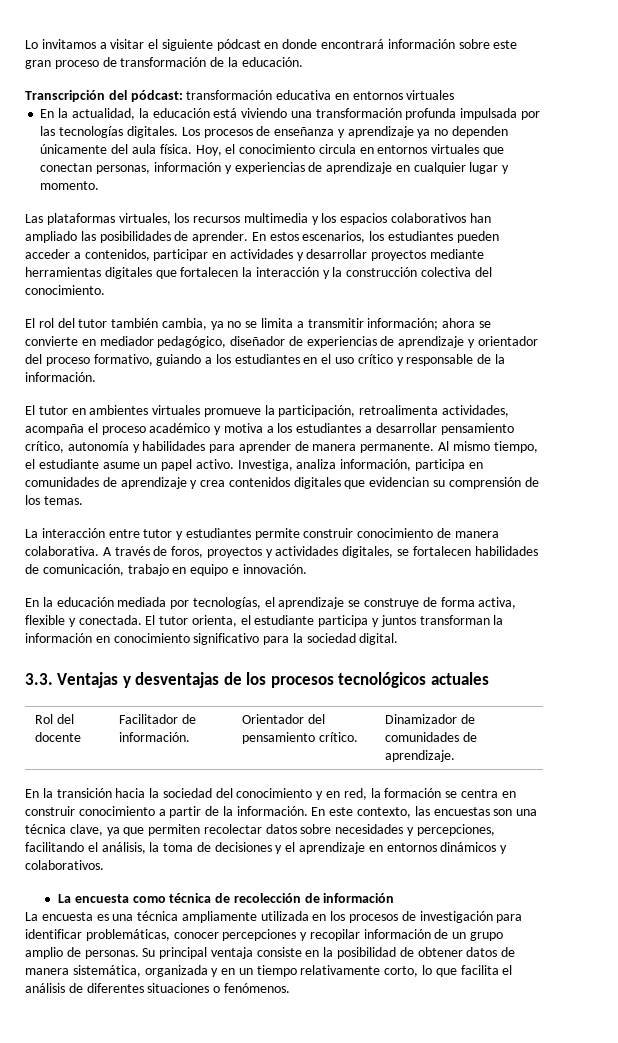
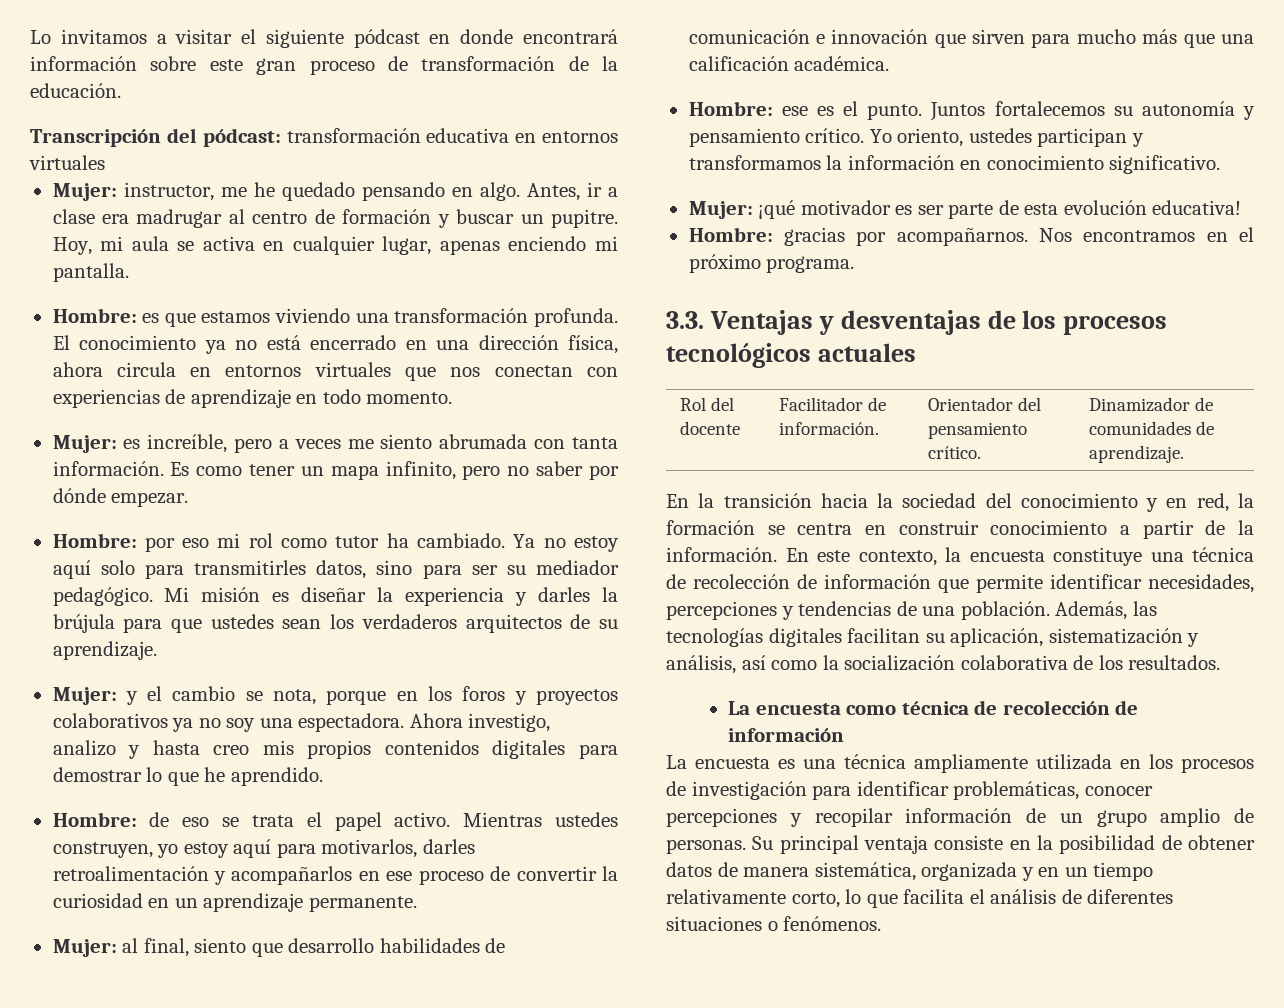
[40,108,540,120] [40,126,508,138] [40,144,316,156] En la actualidad, la educación está viviendo una transformación profunda impulsada por las tecnologías digitales. Los procesos de enseñanza y aprendizaje ya no dependen únicamente del aula física. Hoy, el conocimiento -> [52,182,618,201] [52,209,618,228] [52,236,619,255] [52,263,129,282] [52,308,618,327] [52,335,619,354] [52,362,103,377] Mujer: instructor, me he quedado pensando en algo. Antes, ir a clase era madrugar al centro de formación y buscar un pupitre. Hoy, mi aula se activa en cualquier lugar, apenas enciendo mi pantalla. // Hombre: es que estamos viviendo una transformación profunda. El conocimiento ya no está encerrado en una dirección física, ahora
[40,162,510,174] [40,181,100,190] [25,213,491,225] [25,231,499,243] [25,249,485,261] [25,267,492,279] [25,285,105,295] [25,318,491,330] [25,336,538,348] [25,354,505,366] [25,372,96,382] [25,405,510,417] [25,423,514,435] [25,441,538,453] [25,459,483,471] [25,477,539,489] [25,495,83,505] [25,528,499,540] [25,546,538,558] [25,564,307,576] [25,597,517,609] [25,615,504,627] [25,633,399,645] conectan personas, información y experiencias de aprendizaje en cualquier lugar y momento. // Las plataformas virtuales, los recursos multimedia y los espacios colaborativos han ampliado las posibilidades de aprender. En estos escenarios, los estudiantes pueden acceder a contenidos, participar en actividades y desarrollar proyectos mediante herramientas digitales que fortalecen la interacción y la construcción colectiva del conocimiento. // El rol del tutor también cambia, ya no se limita a transmitir información; ahora se convierte en mediador pedagógico, diseñador de experiencias de aprendizaje y orientador del proceso formativo, guiando a los estudiantes en el uso crítico y responsable de la información. // El tutor en ambientes virtuales promueve la participación, retroalimenta actividades, acompaña el proceso académico y motiva a los estudiantes a desarrollar pensamiento crítico, autonomía y habilidades para aprender de manera permanente. Al mismo tiempo, el estudiante asume un papel activo. Investiga, analiza información, participa en comunidades de aprendizaje y crea contenidos digitales que evidencian su comprensión de los temas. // La interacción entre tutor y estudiantes permite construir conocimiento de manera colaborativa. A través de foros, proyectos y actividades digitales, se fortalecen habilidades de comunicación, trabajo en equipo e innovación. // En la educación mediada por tecnologías, el aprendizaje se construye de forma activa, flexible y conectada. El tutor orienta, el estudiante participa y juntos transforman la información en conocimiento significativo para la sociedad digital. -> [450,365,619,377] [52,389,453,408] [52,434,619,453] [52,461,620,480] [52,488,189,507] [52,533,620,552] [52,560,619,579] [52,587,618,606] [52,614,619,633] [52,641,157,660] [52,686,618,705] [52,713,551,732] [52,740,619,759] [52,767,323,786] [52,812,618,831] [52,839,475,858] [52,866,619,885] [52,893,417,912] [52,938,506,957] [688,29,1254,48] [688,56,890,71] [688,101,1255,121] [688,128,1144,147] [688,155,1221,174] [688,200,1242,219] [688,227,1254,246] [688,254,855,273] nos conectan con experiencias de aprendizaje en todo momento. // Mujer: es increíble, pero a veces me siento abrumada con tanta información. Es como tener un mapa infinito, pero no saber por dónde empezar. // Hombre: por eso mi rol como tutor ha cambiado. Ya no estoy aquí solo para transmitirles datos, sino para ser su mediador pedagógico. Mi misión es diseñar la experiencia y darles la brújula para que ustedes sean los verdaderos arquitectos de su aprendizaje. // Mujer: y el cambio se nota, porque en los foros y proyectos colaborativos ya no soy una espectadora. Ahora investigo, analizo y hasta creo mis propios contenidos digitales para demostrar lo que he aprendido. // Hombre: de eso se trata el papel activo. Mientras ustedes construyen, yo estoy aquí para motivarlos, darles retroalimentación y acompañarlos en ese proceso de convertir la curiosidad en un aprendizaje permanente. // Mujer: al final, siento que desarrollo habilidades de comunicación e innovación que sirven para mucho más que una calificación académica. // Hombre: ese es el punto. Juntos fortalecemos su autonomía y pensamiento crítico. Yo oriento, ustedes participan y transformamos la información en conocimiento significativo. // Mujer: ¡qué motivador es ser parte de esta evolución educativa! // Hombre: gracias por acompañarnos. Nos encontramos en el próximo programa.
[414,806,538,816] [25,824,495,836] [25,842,508,854] [25,860,104,870] las encuestas son una técnica clave, ya que permiten recolectar datos sobre necesidades y percepciones, facilitando el análisis, la toma de decisiones y el aprendizaje en entornos dinámicos y colaborativos. -> [945,547,1254,566] [666,574,1254,593] [666,601,1157,620] [666,628,1200,647] [666,655,1221,674] la encuesta constituye una técnica de recolección de información que permite identificar necesidades, percepciones y tendencias de una población. Además, las tecnologías digitales facilitan su aplicación, sistematización y análisis, así como la socialización colaborativa de los resultados.

